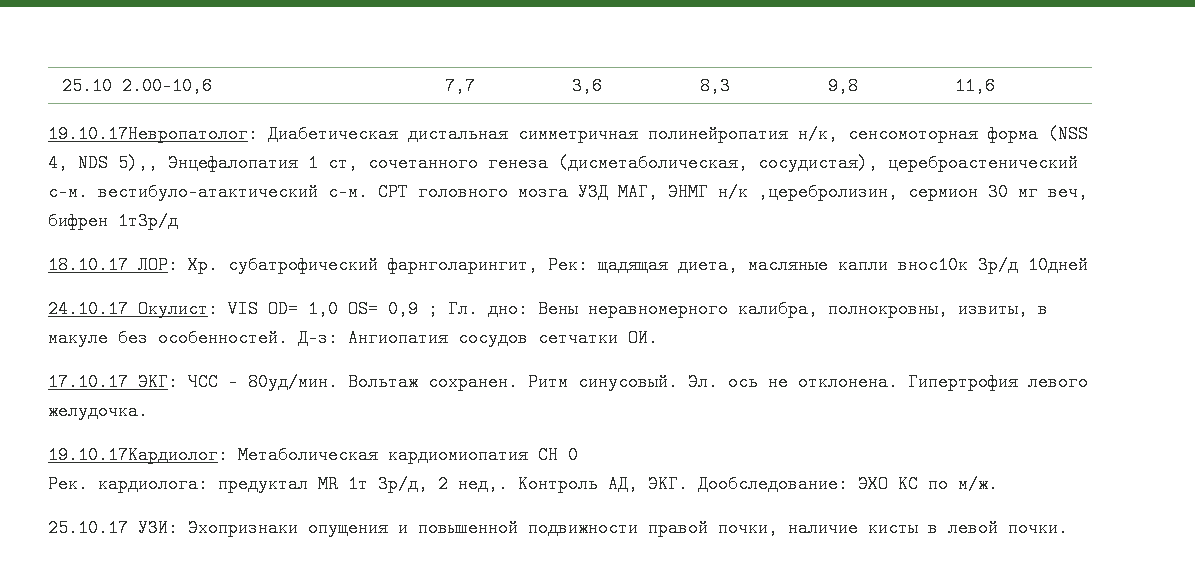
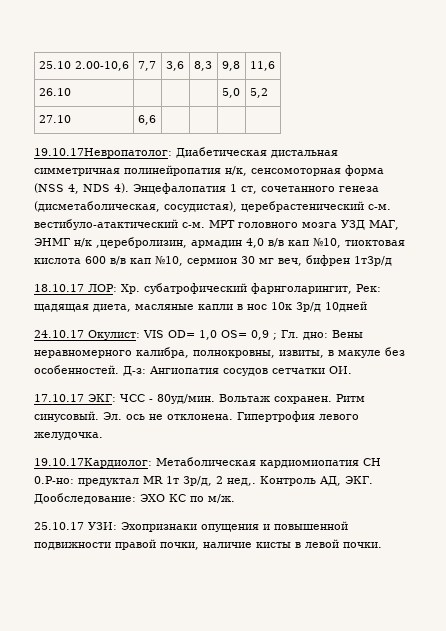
(995, 86) none -> [38,88,71,96] [221,88,240,98] [249,88,268,98] [38,115,71,123] [137,115,156,125] // 26.10 | | | | 5,0 | 5,2 // 27.10 | 6,6 | | | |
[118,154,158,172] 5),, -> [114,183,129,193] 4).
[888,156,1078,172] цереброастенический -> [241,201,364,212] церебрастенический
[378,185,408,201] СРТ -> [209,220,235,228] МРТ
(898, 192) none -> [191,237,405,248] [34,255,183,266] армадин 4,0 в/в кап №10, тиоктовая кислота 600 в/в кап №10,
[898,256,968,274] внос10к -> [237,302,292,310] в нос 10к
[568,446,578,464] [48,475,208,493] 0 // Рек. кардиолога: -> [34,476,74,484] 0.Р-но:

